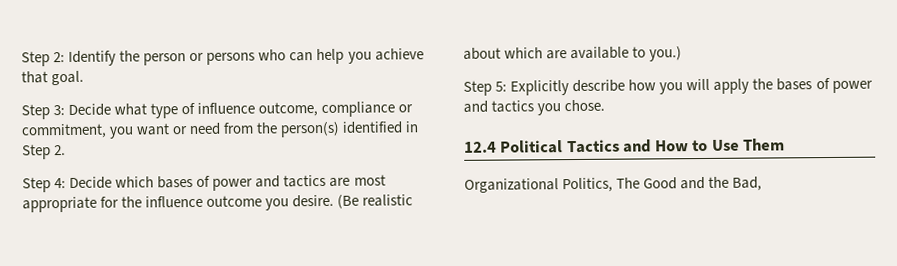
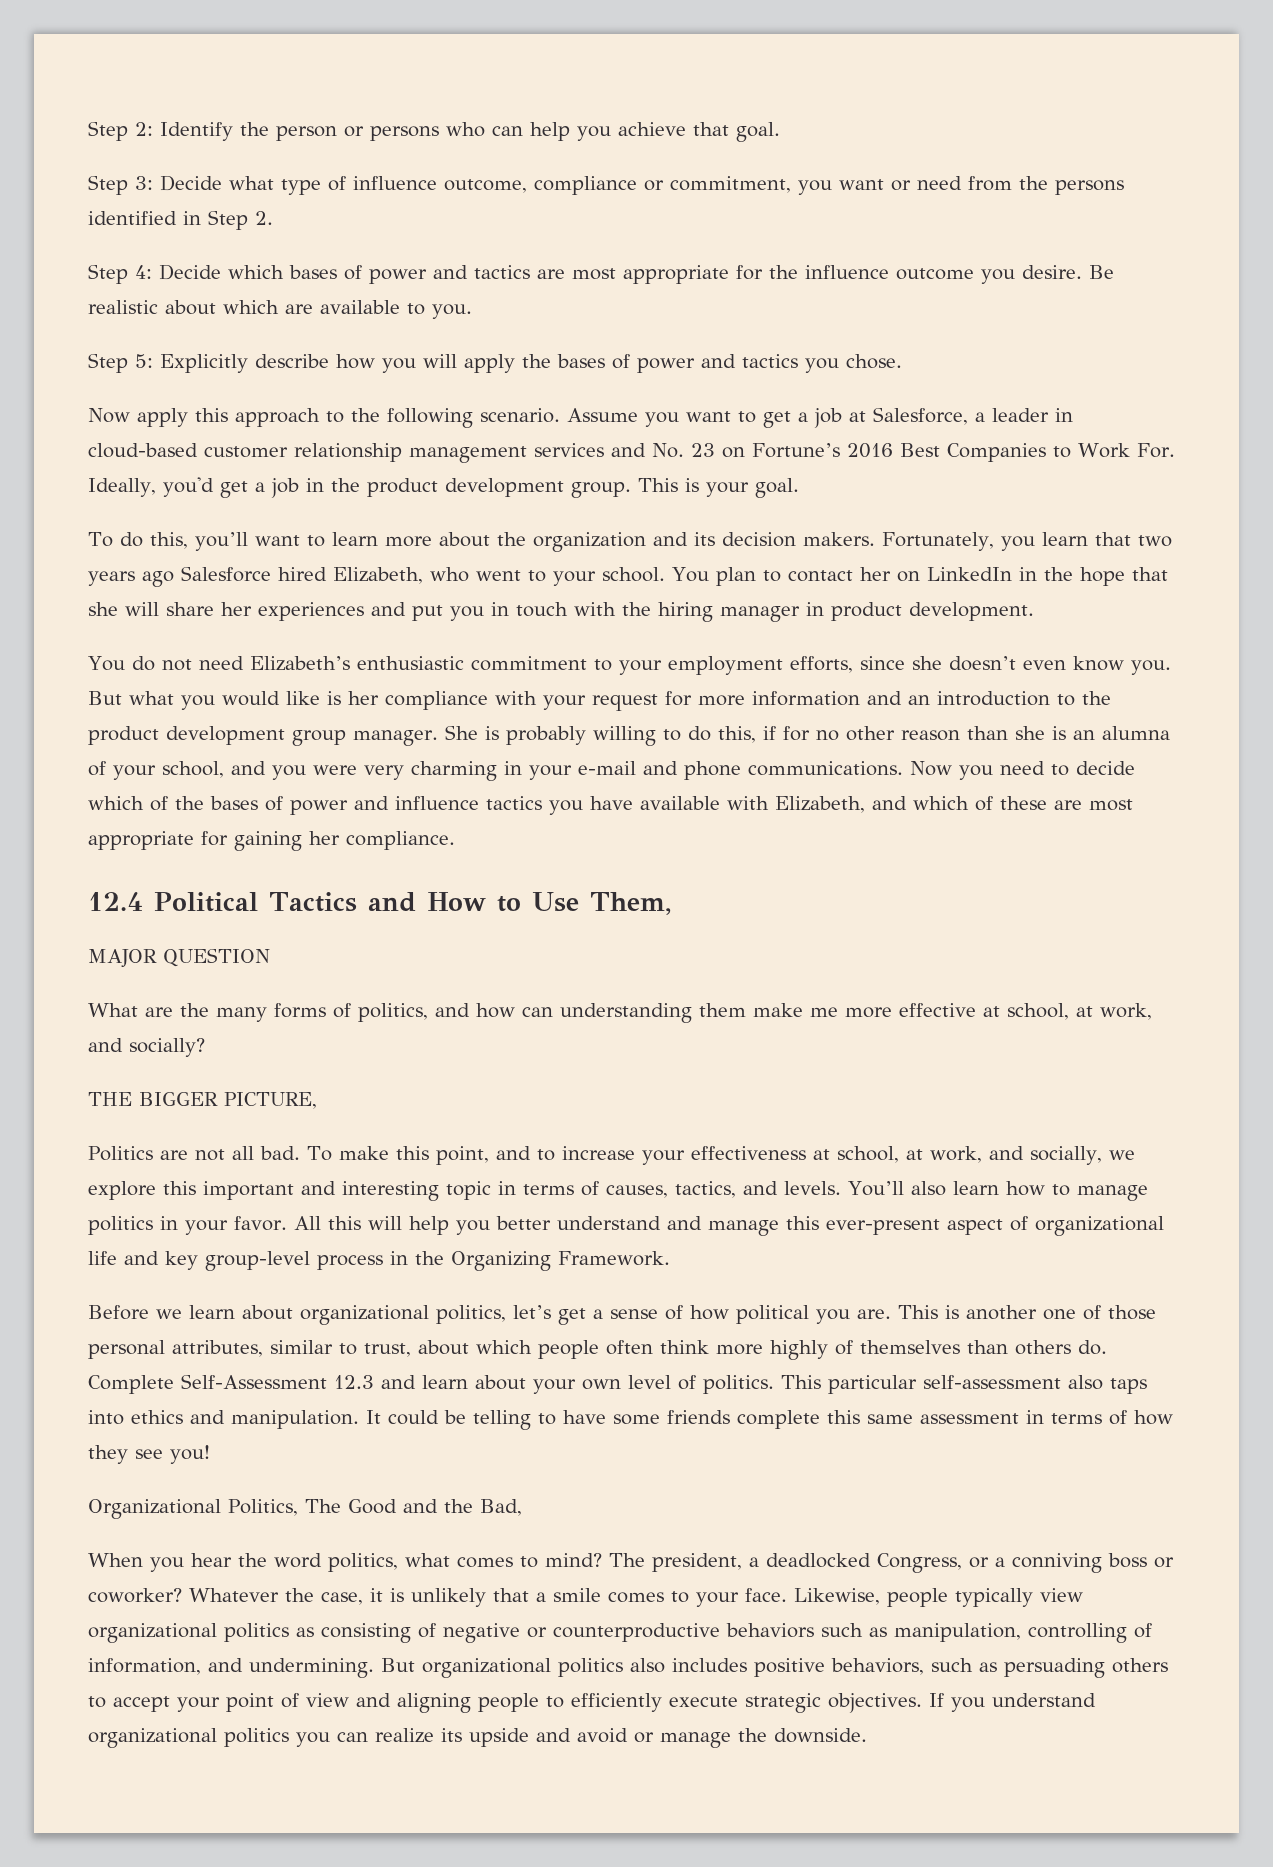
[280,121,341,138] person(s) -> [1055,180,1124,195] persons
[337,194,360,209] (Be -> [1089,265,1114,279] Be
[649,46,683,62] you.) -> [432,304,472,319] you.
(606, 105) none -> [88,407,1073,428] [88,443,1175,463] [88,477,799,498] [88,532,1172,552] [88,566,1168,587] [88,602,1034,622] [88,656,1171,675] [88,691,1111,711] [88,725,1170,746] [88,761,1135,781] [88,796,1133,815] [88,831,455,851] // Now apply this approach to the following scenario. Assume you want to get a job at Salesforce, a leader in cloud-based customer relationship management services and No. 23 on Fortune’s 2016 Best Companies to Work For. Ideally, you'd get a job in the product development group. This is your goal. // To do this, you’ll want to learn more about the organization and its decision makers. Fortunately, you learn that two years ago Salesforce hired Elizabeth, who went to your school. You plan to contact her on LinkedIn in the hope that she will share her experiences and put you in touch with the hiring manager in product development. // You do not need Elizabeth’s enthusiastic commitment to your employment efforts, since she doesn’t even know you. But what you would like is her compliance with your request for more information and an introduction to the product development group manager. She is probably willing to do this, if for no other reason than she is an alumna of your school, and you were very charming in your e-mail and phone communications. Now you need to decide which of the bases of power and influence tactics you have available with Elizabeth, and which of these are most appropriate for gaining her compliance.
[743,138,786,151] Them -> [589,892,671,915] [88,948,270,968] [88,1003,1152,1023] [88,1038,205,1057] [88,1092,317,1109] [88,1146,1135,1165] [88,1181,1148,1201] [88,1216,1164,1236] [88,1251,670,1271] [88,1305,1156,1325] [88,1340,1107,1360] [88,1374,1147,1394] [88,1410,1173,1430] [88,1445,210,1464] Them, // MAJOR QUESTION // What are the many forms of politics, and how can understanding them make me more effective at school, at work, and socially? // THE BIGGER PICTURE, // Politics are not all bad. To make this point, and to increase your effectiveness at school, at work, and socially, we explore this important and interesting topic in terms of causes, tactics, and levels. You’ll also learn how to manage politics in your favor. All this will help you better understand and manage this ever-present aspect of organizational life and key group-level process in the Organizing Framework. // Before we learn about organizational politics, let’s get a sense of how political you are. This is another one of those personal attributes, similar to trust, about which people often think more highly of themselves than others do. Complete Self-Assessment 12.3 and learn about your own level of politics. This particular self-assessment also taps into ethics and manipulation. It could be telling to have some friends complete this same assessment in terms of how they see you!
(763, 183) none -> [88,1553,1174,1573] [88,1588,1083,1607] [88,1623,1152,1643] [88,1658,1168,1678] [88,1693,1096,1713] [88,1728,867,1748] // When you hear the word politics, what comes to mind? The president, a deadlocked Congress, or a conniving boss or coworker? Whatever the case, it is unlikely that a smile comes to your face. Likewise, people typically view organizational politics as consisting of negative or counterproductive behaviors such as manipulation, controlling of information, and undermining. But organizational politics also includes positive behaviors, such as persuading others to accept your point of view and aligning people to efficiently execute strategic objectives. If you understand organizational politics you can realize its upside and avoid or manage the downside.

